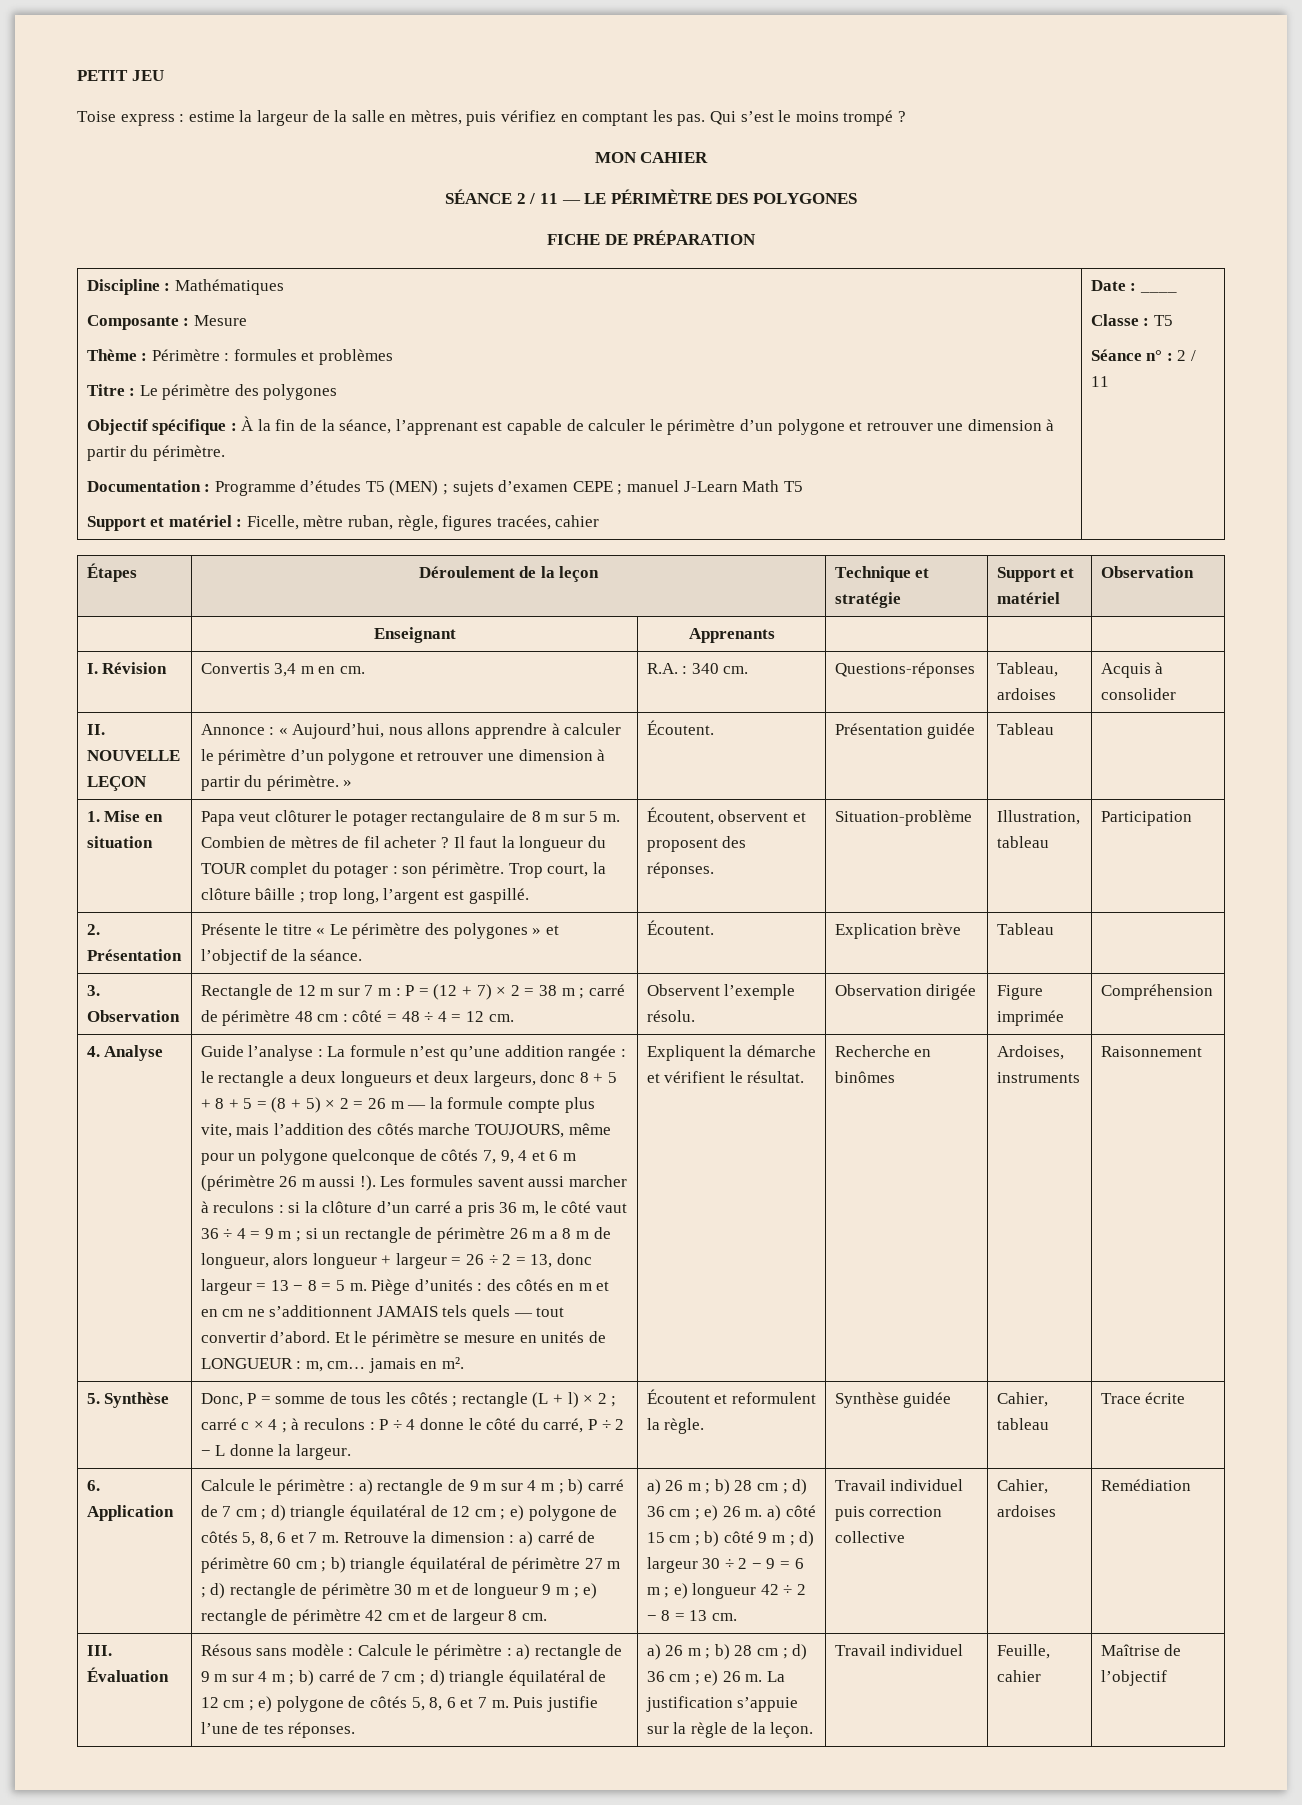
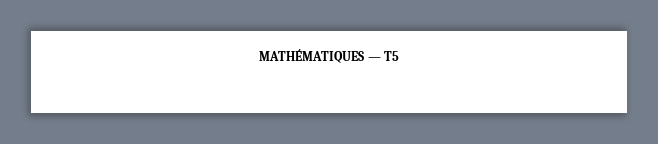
[77,70,164,81] [77,110,906,126] [594,152,709,163] [445,189,857,204] [547,230,756,245] [86,279,284,295] [86,315,247,330] [86,349,394,365] [86,384,338,400] [86,416,1055,435] [86,445,225,461] [86,480,803,496] [86,515,600,531] [1090,280,1137,291] [1139,291,1177,293] [1090,314,1173,326] [1090,349,1196,361] [1090,376,1109,387] [86,563,137,582] [418,566,600,582] [834,566,930,582] [834,592,901,608] [996,567,1075,582] [996,592,1060,604] [1100,566,1194,578] [373,627,456,643] [688,628,775,643] [86,662,168,674] [200,663,365,677] [646,663,749,674] [834,662,975,678] [996,662,1058,677] [996,688,1056,700] [1100,662,1164,678] [1100,688,1176,700] [86,724,105,735] [86,750,180,761] [86,776,147,791] [200,723,622,739] [200,749,606,765] [200,775,353,791] [646,720,714,735] [834,723,976,739] [996,723,1054,735] [86,810,163,822] [86,836,153,848] [200,810,620,826] [200,836,606,852] [200,862,606,878] [200,888,529,904] [646,807,806,825] [646,836,747,852] [646,862,714,878] [834,810,972,826] [996,810,1080,825] [996,836,1049,848] [1100,811,1192,826] [86,924,100,935] [86,949,182,961] [200,923,559,939] [200,949,363,965] [646,920,714,935] [834,923,962,939] [996,923,1054,935] [86,985,100,996] [86,1010,180,1022] [200,984,625,1000] [200,1010,514,1026] [646,984,796,1000] [646,1010,695,1022] [834,984,977,1000] [996,985,1043,1000] [996,1010,1064,1026] [1100,984,1213,1000] [86,1045,164,1061] [200,1045,626,1061] [200,1071,617,1087] [200,1097,595,1113] [200,1123,611,1138] [200,1149,576,1165] [200,1175,627,1191] [200,1201,627,1217] [200,1227,611,1243] [200,1253,592,1269] [200,1279,610,1295] [200,1305,565,1321] [200,1331,606,1347] [200,1357,465,1373] [646,1045,816,1061] [646,1071,805,1083] [834,1045,932,1057] [834,1071,895,1083] [996,1045,1064,1060] [996,1072,1080,1083] [1100,1046,1202,1057] [86,1392,170,1408] [200,1392,617,1408] [200,1418,625,1433] [200,1444,351,1460] [646,1389,816,1404] [646,1418,705,1434] [834,1392,952,1408] [996,1392,1048,1407] [996,1418,1049,1430] [1100,1392,1186,1404] [86,1480,100,1491] [86,1505,174,1521] [200,1479,624,1495] [200,1505,618,1521] [200,1531,596,1547] [200,1557,621,1573] [200,1583,598,1599] [200,1609,547,1625] [646,1479,808,1495] [646,1505,816,1521] [646,1531,815,1547] [646,1557,804,1573] [646,1583,807,1599] [646,1610,737,1621] [834,1479,964,1491] [834,1506,943,1521] [834,1531,905,1543] [996,1479,1048,1494] [996,1505,1056,1517] [1100,1479,1191,1491] [86,1645,112,1656] [86,1667,169,1682] [200,1644,623,1660] [200,1670,607,1686] [200,1696,598,1712] [200,1722,356,1738] [646,1644,808,1660] [646,1670,786,1686] [645,1696,799,1712] [646,1722,814,1738] [834,1644,964,1656] [996,1644,1050,1659] [996,1670,1041,1682] [1100,1644,1182,1656] [1100,1670,1167,1686] PETIT JEU // Toise express : estime la largeur de la salle en mètres, puis vérifiez en comptant les pas. Qui s’est le moins trompé ? // MON CAHIER // SÉANCE 2 / 11 — LE PÉRIMÈTRE DES POLYGONES // FICHE DE PRÉPARATION // Discipline : Mathématiques // Composante : Mesure // Thème : Périmètre : formules et problèmes // Titre : Le périmètre des polygones // Objectif spécifique : À la fin de la séance, l’apprenant est capable de calculer le périmètre d’un polygone et retrouver une dimension à partir du périmètre. // Documentation : Programme d’études T5 (MEN) ; sujets d’examen CEPE ; manuel J-Learn Math T5 // Support et matériel : Ficelle, mètre ruban, règle, figures tracées, cahier | Date : ____ // Classe : T5 // Séance n° : 2 / 11 // Étapes | Déroulement de la leçon | Technique et stratégie | Support et matériel | Observation // | Enseignant | Apprenants | | | // I. Révision | Convertis 3,4 m en cm. | R.A. : 340 cm. | Questions-réponses | Tableau, ardoises | Acquis à consolider // II. NOUVELLE LEÇON | Annonce : « Aujourd’hui, nous allons apprendre à calculer le périmètre d’un polygone et retrouver une dimension à partir du périmètre. » | Écoutent. | Présentation guidée | Tableau | // 1. Mise en situation | Papa veut clôturer le potager rectangulaire de 8 m sur 5 m. Combien de mètres de fil acheter ? Il faut la longueur du TOUR complet du potager : son périmètre. Trop court, la clôture bâille ; trop long, l’argent est gaspillé. | Écoutent, observent et proposent des réponses. | Situation-problème | Illustration, tableau | Participation // 2. Présentation | Présente le titre « Le périmètre des polygones » et l’objectif de la séance. | Écoutent. | Explication brève | Tableau | // 3. Observation | Rectangle de 12 m sur 7 m : P = (12 + 7) × 2 = 38 m ; carré de périmètre 48 cm : côté = 48 ÷ 4 = 12 cm. | Observent l’exemple résolu. | Observation dirigée | Figure imprimée | Compréhension // 4. Analyse | Guide l’analyse : La formule n’est qu’une addition rangée : le rectangle a deux longueurs et deux largeurs, donc 8 + 5 + 8 + 5 = (8 + 5) × 2 = 26 m — la formule compte plus vite, mais l’addition des côtés marche TOUJOURS, même pour un polygone quelconque de côtés 7, 9, 4 et 6 m (périmètre 26 m aussi !). Les formules savent aussi marcher à reculons : si la clôture d’un carré a pris 36 m, le côté vaut 36 ÷ 4 = 9 m ; si un rectangle de périmètre 26 m a 8 m de longueur, alors longueur + largeur = 26 ÷ 2 = 13, donc largeur = 13 − 8 = 5 m. Piège d’unités : des côtés en m et en cm ne s’additionnent JAMAIS tels quels — tout convertir d’abord. Et le périmètre se mesure en unités de LONGUEUR : m, cm… jamais en m². | Expliquent la démarche et vérifient le résultat. | Recherche en binômes | Ardoises, instruments | Raisonnement // 5. Synthèse | Donc, P = somme de tous les côtés ; rectangle (L + l) × 2 ; carré c × 4 ; à reculons : P ÷ 4 donne le côté du carré, P ÷ 2 − L donne la largeur. | Écoutent et reformulent la règle. | Synthèse guidée | Cahier, tableau | Trace écrite // 6. Application | Calcule le périmètre : a) rectangle de 9 m sur 4 m ; b) carré de 7 cm ; d) triangle équilatéral de 12 cm ; e) polygone de côtés 5, 8, 6 et 7 m. Retrouve la dimension : a) carré de périmètre 60 cm ; b) triangle équilatéral de périmètre 27 m ; d) rectangle de périmètre 30 m et de longueur 9 m ; e) rectangle de périmètre 42 cm et de largeur 8 cm. | a) 26 m ; b) 28 cm ; d) 36 cm ; e) 26 m. a) côté 15 cm ; b) côté 9 m ; d) largeur 30 ÷ 2 − 9 = 6 m ; e) longueur 42 ÷ 2 − 8 = 13 cm. | Travail individuel puis correction collective | Cahier, ardoises | Remédiation // III. Évaluation | Résous sans modèle : Calcule le périmètre : a) rectangle de 9 m sur 4 m ; b) carré de 7 cm ; d) triangle équilatéral de 12 cm ; e) polygone de côtés 5, 8, 6 et 7 m. Puis justifie l’une de tes réponses. | a) 26 m ; b) 28 cm ; d) 36 cm ; e) 26 m. La justification s’appuie sur la règle de la leçon. | Travail individuel | Feuille, cahier | Maîtrise de l’objectif -> [258,49,400,63] MATHÉMATIQUES — T5

